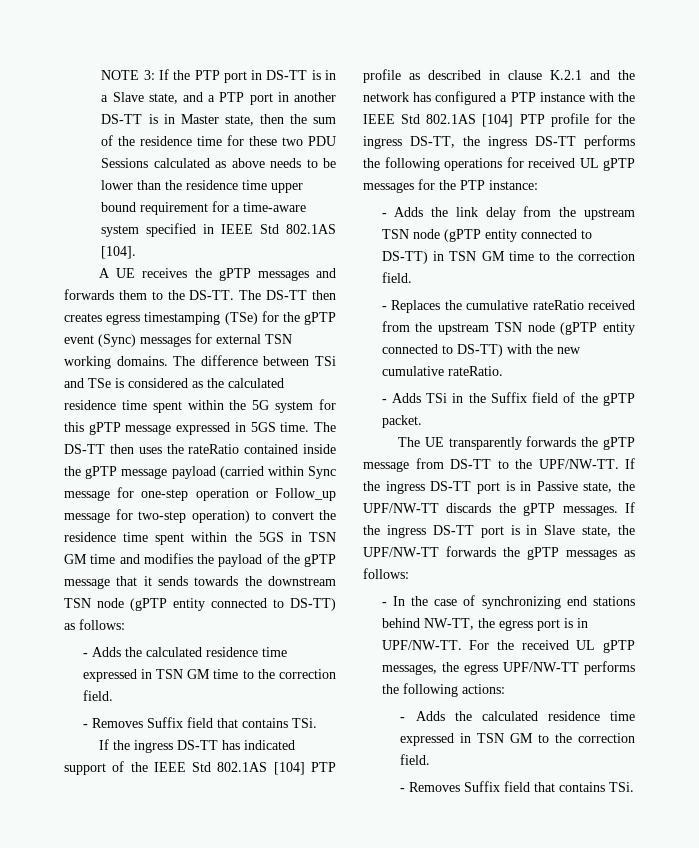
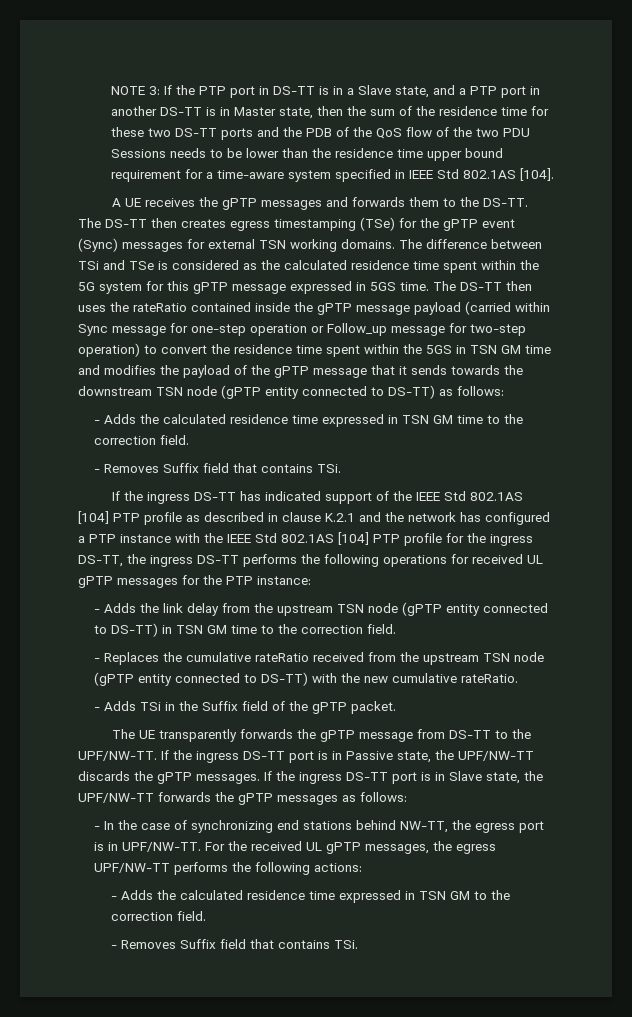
[308,136,336,146] [101,158,265,168] PDU Sessions calculated as above -> [174,127,530,140] [110,149,166,158] DS-TT ports and the PDB of the QoS flow of the two PDU Sessions

